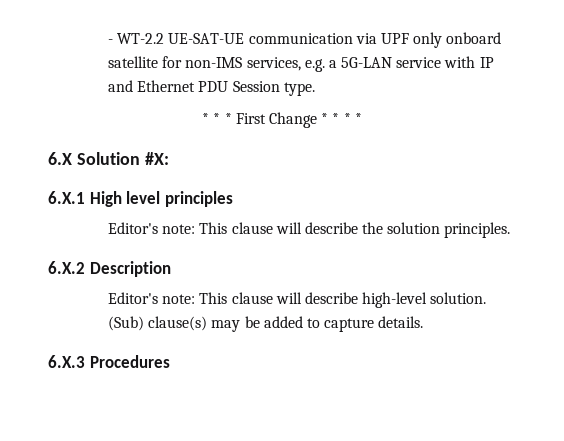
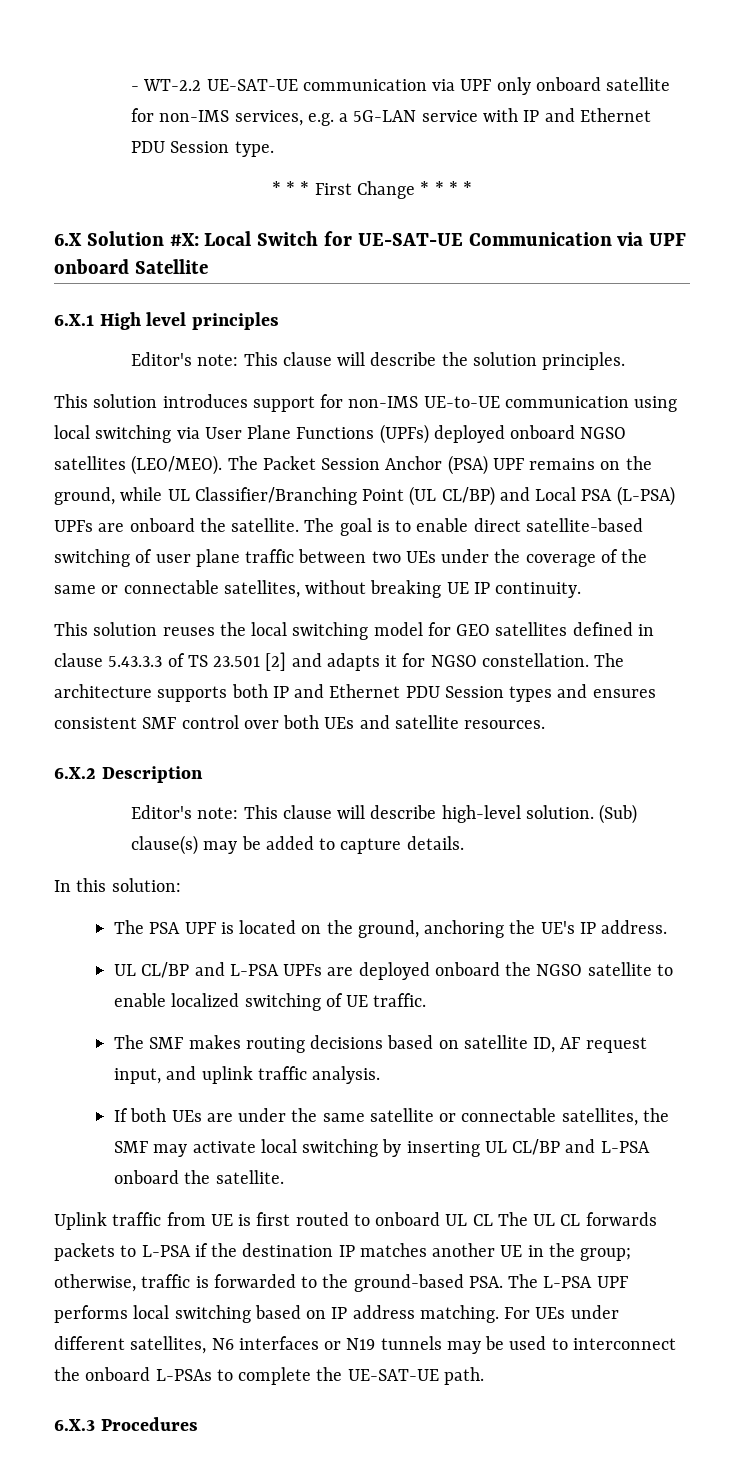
(169, 158) none -> [204,231,687,246] [54,259,208,274] Local Switch for UE-SAT-UE Communication via UPF onboard Satellite
(511, 230) none -> [54,394,678,412] [54,424,627,444] [54,455,652,475] [54,486,675,506] [54,518,643,536] [54,549,648,567] [54,580,582,598] [54,622,654,640] [54,652,625,671] [54,684,656,702] [54,715,546,729] // This solution introduces support for non-IMS UE-to-UE communication using local switching via User Plane Functions (UPFs) deployed onboard NGSO satellites (LEO/MEO). The Packet Session Anchor (PSA) UPF remains on the ground, while UL Classifier/Branching Point (UL CL/BP) and Local PSA (L-PSA) UPFs are onboard the satellite. The goal is to enable direct satellite-based switching of user plane traffic between two UEs under the coverage of the same or connectable satellites, without breaking UE IP continuity. // This solution reuses the local switching model for GEO satellites defined in clause 5.43.3.3 of TS 23.501 [2] and adapts it for NGSO constellation. The architecture supports both IP and Ethernet PDU Session types and ensures consistent SMF control over both UEs and satellite resources.
(424, 322) none -> [54,878,181,892] [114,920,668,938] [114,962,673,980] [114,993,427,1011] [114,1035,647,1053] [114,1066,381,1084] [114,1108,669,1126] [114,1139,650,1157] [114,1170,284,1184] [54,1212,657,1230] [54,1243,632,1261] [54,1274,628,1292] [54,1305,619,1323] [54,1336,676,1354] [54,1367,484,1385] // In this solution: // The PSA UPF is located on the ground, anchoring the UE's IP address. // UL CL/BP and L-PSA UPFs are deployed onboard the NGSO satellite to enable localized switching of UE traffic. // The SMF makes routing decisions based on satellite ID, AF request input, and uplink traffic analysis. // If both UEs are under the same satellite or connectable satellites, the SMF may activate local switching by inserting UL CL/BP and L-PSA onboard the satellite. // Uplink traffic from UE is first routed to onboard UL CL The UL CL forwards packets to L-PSA if the destination IP matches another UE in the group; otherwise, traffic is forwarded to the ground-based PSA. The L-PSA UPF performs local switching based on IP address matching. For UEs under different satellites, N6 interfaces or N19 tunnels may be used to interconnect the onboard L-PSAs to complete the UE-SAT-UE path.

